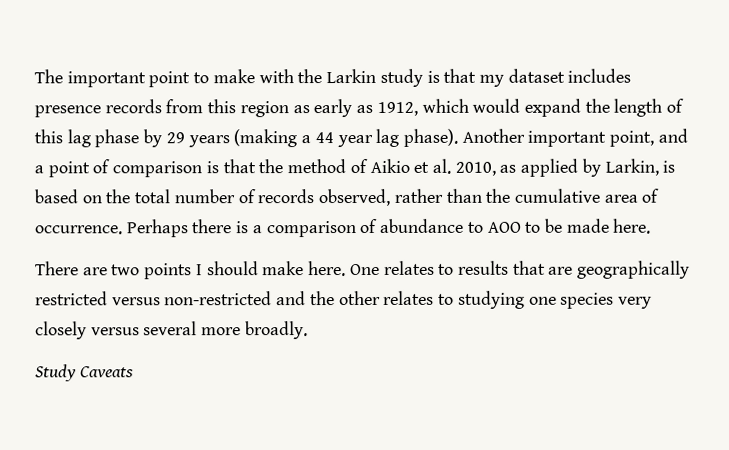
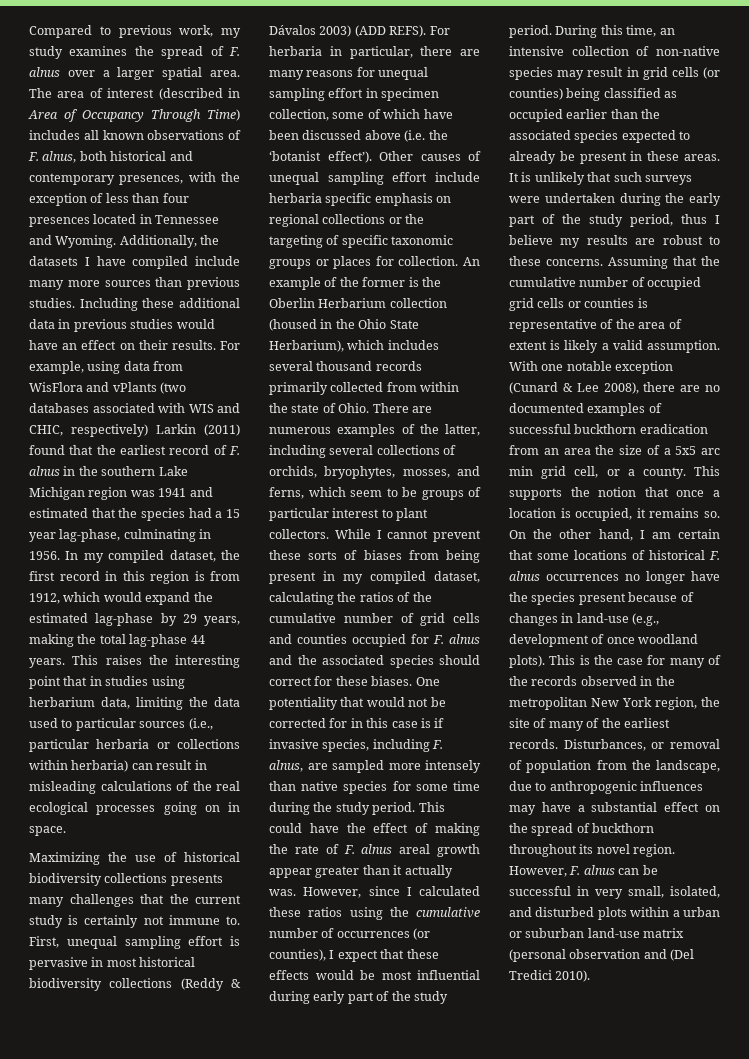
[34,68,632,88] [34,99,374,118] The important point to make with the Larkin study is that my dataset includes presence records from this region as early as -> [29,25,241,38] [29,46,241,59] [29,67,240,80] [29,88,240,100] [28,109,240,122] [29,130,241,140] [28,151,193,163] [29,172,240,185] [29,193,189,206] [29,214,220,227] [29,235,220,248] [29,256,240,269] [29,277,240,290] [29,298,240,311] [29,319,215,332] [29,340,240,350] [29,361,184,374] [29,382,187,394] [29,403,240,413] [29,424,240,437] [29,445,241,455] [29,466,188,476] [29,487,213,500] [29,508,240,521] [29,529,212,542] [29,550,240,563] [29,571,240,584] Compared to previous work, my study examines the spread of F. alnus over a larger spatial area. The area of interest (described in Area of Occupancy Through Time) includes all known observations of F. alnus, both historical and contemporary presences, with the exception of less than four presences located in Tennessee and Wyoming. Additionally, the datasets I have compiled include many more sources than previous studies. Including these additional data in previous studies would have an effect on their results. For example, using data from WisFlora and vPlants (two databases associated with WIS and CHIC, respectively) Larkin (2011) found that the earliest record of F. alnus in the southern Lake Michigan region was 1941 and estimated that the species had a 15 year lag-phase, culminating in 1956. In my compiled dataset, the first record in this region is from
[613,98,685,117] [34,128,688,148] [34,158,676,178] [34,188,660,207] [35,218,652,238] [35,260,691,280] [35,290,652,309] [35,321,308,340] [35,364,134,382] length of this lag phase by 29 years (making a 44 year lag phase). Another important point, and a point of comparison is that the method of Aikio et al. 2010, as applied by Larkin, is based on the total number of records observed, rather than the cumulative area of occurrence. Perhaps there is a comparison of abundance to AOO to be made here. // There are two points I should make here. One relates to results that are geographically restricted versus non-restricted and the other relates to studying one species very closely versus several more broadly. // Study Caveats -> [29,613,240,626] [29,634,205,647] [29,655,240,668] [29,676,185,689] [29,697,240,710] [29,718,213,731] [29,739,240,752] [29,760,207,772] [29,781,240,794] [29,802,240,815] [29,826,66,836] [29,852,240,865] [29,873,223,886] [29,894,241,907] [29,915,240,928] [29,936,240,949] [29,957,196,970] [29,978,241,991] [269,25,450,37] [269,46,480,59] [269,67,429,80] [269,88,440,101] [269,109,453,121] [269,130,448,142] [269,151,481,163] [269,172,480,185] [269,193,452,206] [269,214,425,227] [269,235,454,248] [269,256,480,269] [269,277,441,290] [269,298,447,308] [269,319,419,331] [269,340,439,352] [269,361,422,371] [269,382,460,395] [269,403,432,413] [269,424,480,437] [269,445,457,458] [269,466,480,479] [269,487,481,500] [269,508,429,521] [269,529,481,542] [269,550,480,563] [269,571,480,584] [269,592,432,605] [269,613,480,626] [269,634,480,647] [269,655,480,668] [269,676,440,686] [269,697,446,710] [269,718,445,728] [269,739,444,752] [269,760,481,773] [269,781,480,794] [269,802,445,815] [269,823,480,836] [269,844,480,857] [269,865,453,878] [269,886,480,898] [269,907,480,920] [269,928,431,940] [269,949,439,962] [269,970,480,980] [269,991,448,1004] [509,25,675,38] [509,46,720,56] [509,67,720,80] [509,88,678,101] [509,109,661,122] [509,130,691,143] [509,151,720,164] [509,172,692,185] [509,193,721,206] [509,214,720,227] [509,235,720,248] [509,256,720,269] [509,277,702,290] [509,298,648,311] [509,319,682,332] [509,340,720,353] [509,361,674,374] [509,382,720,394] [509,403,662,416] [509,424,708,434] [509,445,720,455] [509,466,720,479] [509,487,720,500] [509,508,720,521] [509,529,720,541] [509,550,720,560] [509,571,720,584] [509,592,694,605] [509,613,660,626] [509,634,699,647] [509,655,721,668] [509,676,675,686] [509,697,720,710] [509,718,670,731] [509,739,720,751] [509,760,720,773] [509,781,704,794] [509,802,720,815] [509,823,655,836] [509,844,676,857] [509,865,658,877] [509,886,720,899] [509,907,720,920] [509,928,685,938] [509,949,695,962] [509,970,591,982] estimated lag-phase by 29 years, making the total lag-phase 44 years. This raises the interesting point that in studies using herbarium data, limiting the data used to particular sources (i.e., particular herbaria or collections within herbaria) can result in misleading calculations of the real ecological processes going on in space. // Maximizing the use of historical biodiversity collections presents many challenges that the current study is certainly not immune to. First, unequal sampling effort is pervasive in most historical biodiversity collections (Reddy & Dávalos 2003) (ADD REFS). For herbaria in particular, there are many reasons for unequal sampling effort in specimen collection, some of which have been discussed above (i.e. the ‘botanist effect’). Other causes of unequal sampling effort include herbaria specific emphasis on regional collections or the targeting of specific taxonomic groups or places for collection. An example of the former is the Oberlin Herbarium collection (housed in the Ohio State Herbarium), which includes several thousand records primarily collected from within the state of Ohio. There are numerous examples of the latter, including several collections of orchids, bryophytes, mosses, and ferns, which seem to be groups of particular interest to plant collectors. While I cannot prevent these sorts of biases from being present in my compiled dataset, calculating the ratios of the cumulative number of grid cells and counties occupied for F. alnus and the associated species should correct for these biases. One potentiality that would not be corrected for in this case is if invasive species, including F. alnus, are sampled more intensely than native species for some time during the study period. This could have the effect of making the rate of F. alnus areal growth appear greater than it actually was. However, since I calculated these ratios using the cumulative number of occurrences (or counties), I expect that these effects would be most influential during early part of the study period. During this time, an intensive collection of non-native species may result in grid cells (or counties) being classified as occupied earlier than the associated species expected to already be present in these areas. It is unlikely that such surveys were undertaken during the early part of the study period, thus I believe my results are robust to these concerns. Assuming that the cumulative number of occupied grid cells or counties is representative of the area of extent is likely a valid assumption. With one notable exception (Cunard & Lee 2008), there are no documented examples of successful buckthorn eradication from an area the size of a 5x5 arc min grid cell, or a county. This supports the notion that once a location is occupied, it remains so. On the other hand, I am certain that some locations of historical F. alnus occurrences no longer have the species present because of changes in land-use (e.g., development of once woodland plots). This is the case for many of the records observed in the metropolitan New York region, the site of many of the earliest records. Disturbances, or removal of population from the landscape, due to anthropogenic influences may have a substantial effect on the spread of buckthorn throughout its novel region. However, F. alnus can be successful in very small, isolated, and disturbed plots within a urban or suburban land-use matrix (personal observation and (Del Tredici 2010).

